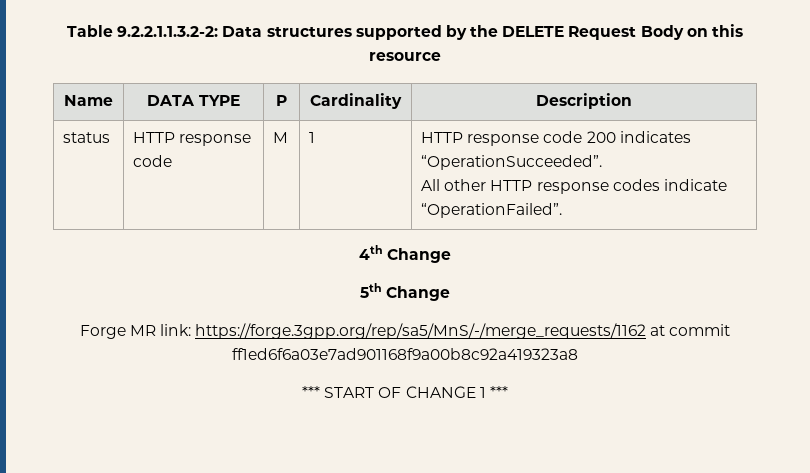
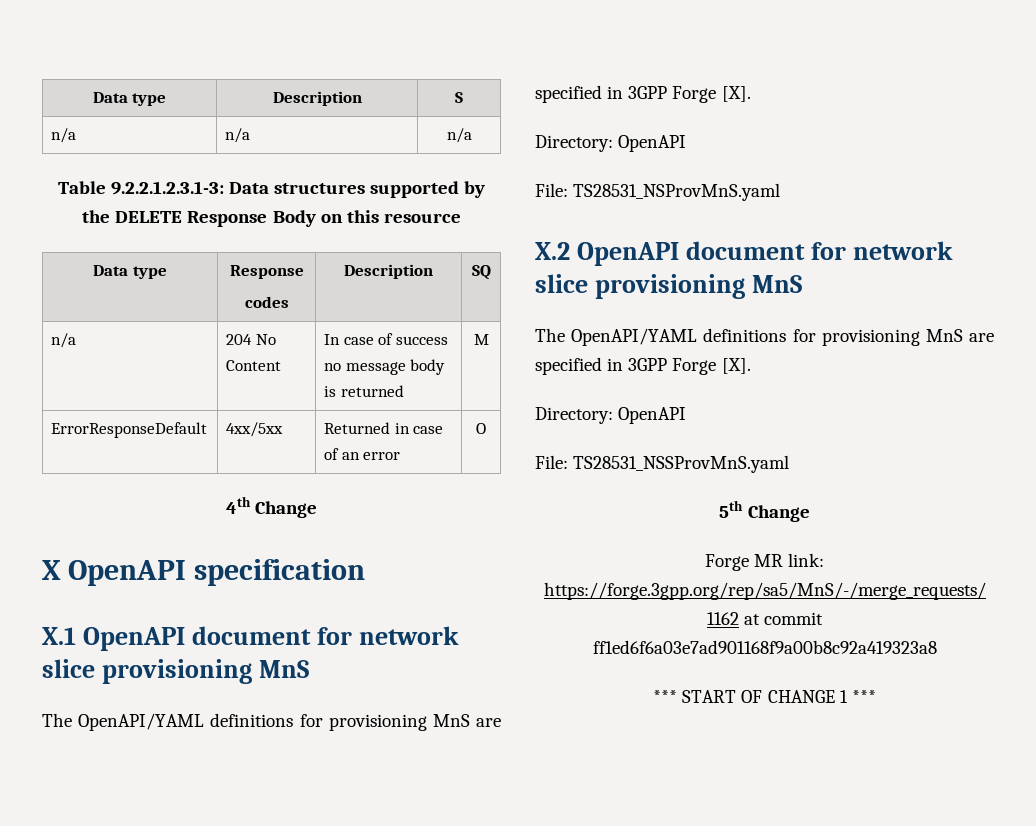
[66,25,219,37] Table 9.2.2.1.1.3.2-2: -> [92,92,167,106] [272,91,362,106] [455,92,463,103] [51,128,77,143] [225,128,251,143] [446,128,472,143] [57,181,224,195] Data type | Description | S // n/a | n/a | n/a // Table 9.2.2.1.2.3.1-3:
[568,26,637,40] Request -> [187,211,268,227] Response
[64,95,113,106] [147,95,240,106] [276,95,287,106] [310,93,402,109] [536,93,632,109] [63,132,111,143] [133,132,252,146] [133,155,173,167] [273,132,289,143] [309,132,316,143] [421,131,691,146] [421,155,603,170] [421,179,728,194] [421,203,563,218] [358,245,452,263] Name | DATA TYPE | P | Cardinality | Description // status | HTTP response code | M | 1 | HTTP response code 200 indicates “OperationSucceeded”. // All other HTTP response codes indicate “OperationFailed”. // 4th Change -> [93,265,167,279] [229,265,304,279] [244,296,289,308] [344,264,433,279] [471,265,491,280] [51,333,77,348] [226,334,276,345] [226,360,282,371] [324,333,448,345] [324,359,446,375] [324,385,404,397] [473,334,489,345] [51,422,208,438] [226,422,284,437] [324,422,444,434] [324,448,401,460] [476,423,486,434] [225,496,318,518] [42,559,365,586] [42,626,459,651] [42,659,309,684] [42,713,502,731] [535,85,751,103] [535,135,687,152] [535,183,781,201] [535,241,953,266] [535,274,802,299] [535,328,995,346] [535,357,751,375] [535,407,687,424] [535,455,790,473] Data type | Response // codes | Description | SQ // n/a | 204 No Content | In case of success no message body is returned | M // ErrorResponseDefault | 4xx/5xx | Returned in case of an error | O // 4th Change // X OpenAPI specification // X.1 OpenAPI document for network slice provisioning MnS // The OpenAPI/YAML definitions for provisioning MnS are specified in 3GPP Forge [X]. // Directory: OpenAPI // File: TS28531_NSProvMnS.yaml // X.2 OpenAPI document for network slice provisioning MnS // The OpenAPI/YAML definitions for provisioning MnS are specified in 3GPP Forge [X]. // Directory: OpenAPI // File: TS28531_NSSProvMnS.yaml

